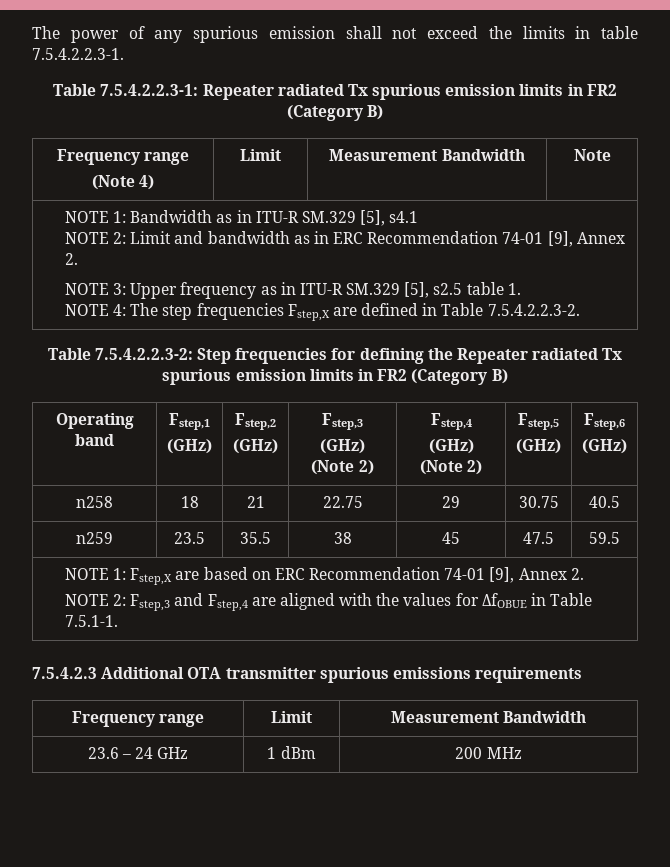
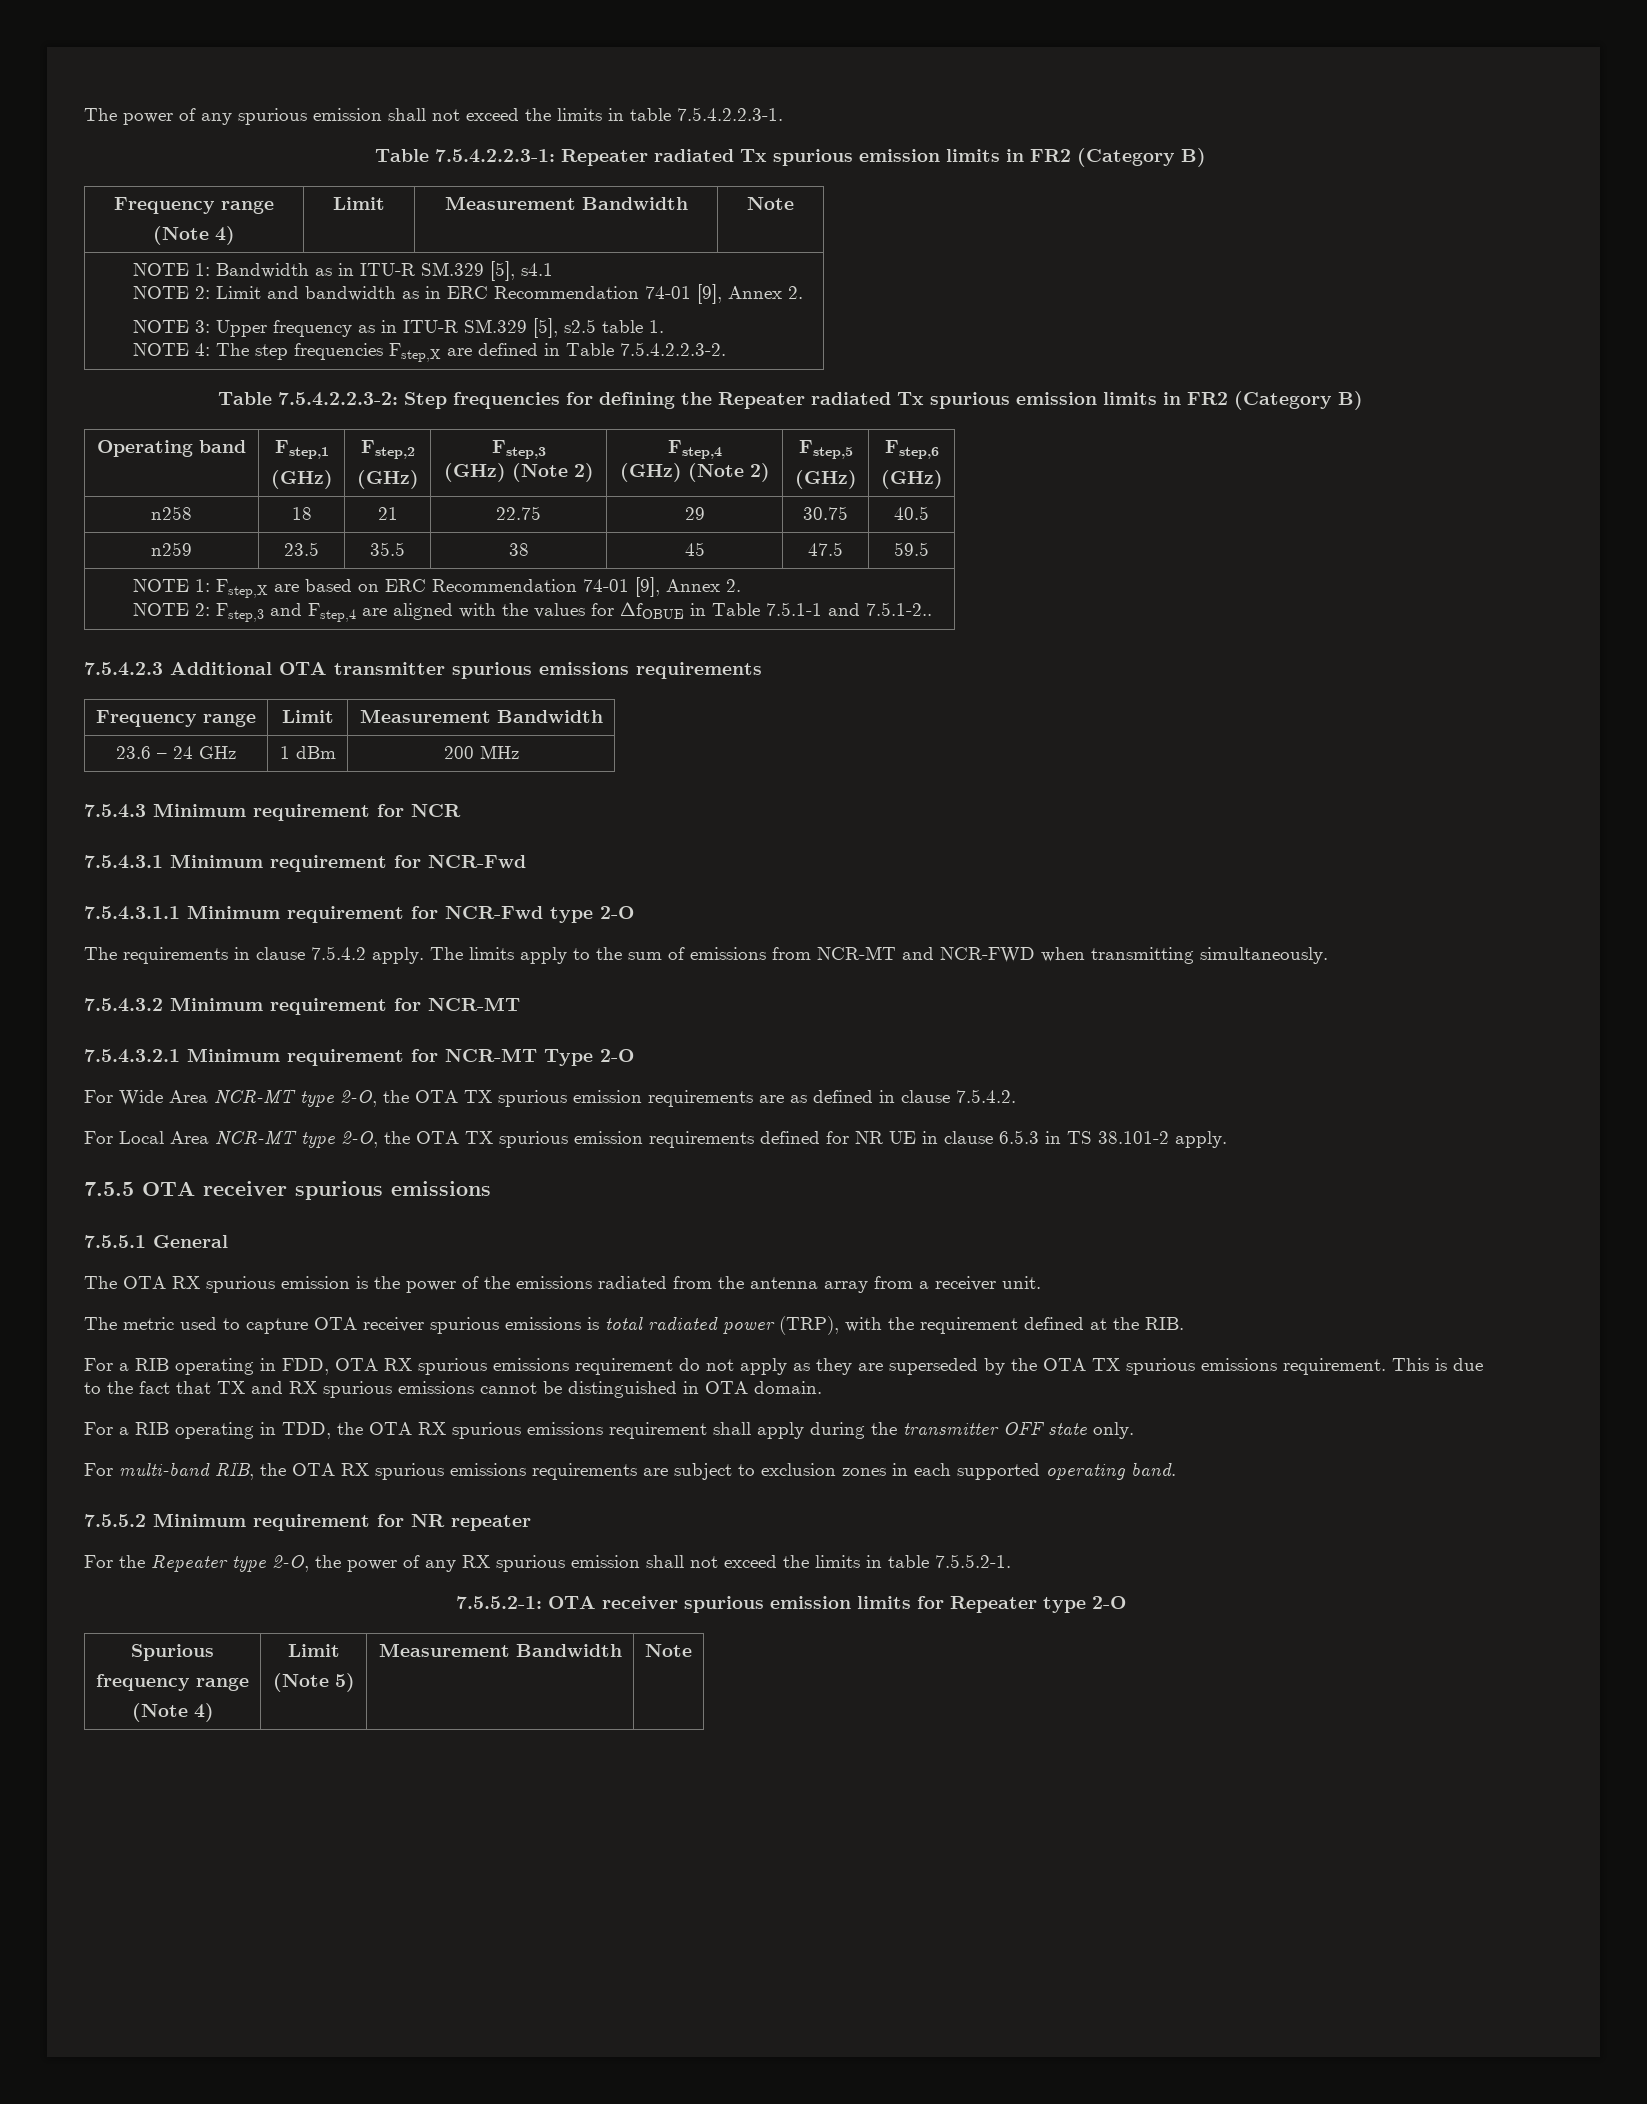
[64,615,118,627] 7.5.1-1. -> [766,602,933,616] 7.5.1-1 and 7.5.1-2..
(522, 753) none -> [84,803,461,821] [84,854,526,872] [84,905,634,923] [84,946,1328,964] [84,997,520,1015] [84,1048,634,1066] [84,1089,1016,1107] [84,1130,1227,1148] [84,1181,491,1200] [84,1235,228,1248] [84,1276,1041,1293] [84,1316,1184,1335] [84,1358,1483,1375] [84,1381,822,1398] [84,1421,1134,1439] [84,1462,1176,1480] [84,1513,531,1531] [84,1554,1011,1572] [455,1596,1126,1613] [131,1644,214,1661] [96,1674,249,1691] [131,1703,214,1722] [287,1644,340,1657] [272,1673,355,1692] [378,1643,622,1657] [645,1644,692,1657] // 7.5.4.3 Minimum requirement for NCR // 7.5.4.3.1 Minimum requirement for NCR-Fwd // 7.5.4.3.1.1 Minimum requirement for NCR-Fwd type 2-O // The requirements in clause 7.5.4.2 apply. The limits apply to the sum of emissions from NCR-MT and NCR-FWD when transmitting simultaneously. // 7.5.4.3.2 Minimum requirement for NCR-MT // 7.5.4.3.2.1 Minimum requirement for NCR-MT Type 2-O // For Wide Area NCR-MT type 2-O, the OTA TX spurious emission requirements are as defined in clause 7.5.4.2. // For Local Area NCR-MT type 2-O, the OTA TX spurious emission requirements defined for NR UE in clause 6.5.3 in TS 38.101-2 apply. // 7.5.5 OTA receiver spurious emissions // 7.5.5.1 General // The OTA RX spurious emission is the power of the emissions radiated from the antenna array from a receiver unit. // The metric used to capture OTA receiver spurious emissions is total radiated power (TRP), with the requirement defined at the RIB. // For a RIB operating in FDD, OTA RX spurious emissions requirement do not apply as they are superseded by the OTA TX spurious emissions requirement. This is due to the fact that TX and RX spurious emissions cannot be distinguished in OTA domain. // For a RIB operating in TDD, the OTA RX spurious emissions requirement shall apply during the transmitter OFF state only. // For multi-band RIB, the OTA RX spurious emissions requirements are subject to exclusion zones in each supported operating band. // 7.5.5.2 Minimum requirement for NR repeater // For the Repeater type 2-O, the power of any RX spurious emission shall not exceed the limits in table 7.5.5.2-1. // 7.5.5.2-1: OTA receiver spurious emission limits for Repeater type 2-O // Spurious // frequency range // (Note 4) | Limit // (Note 5) | Measurement Bandwidth | Note

